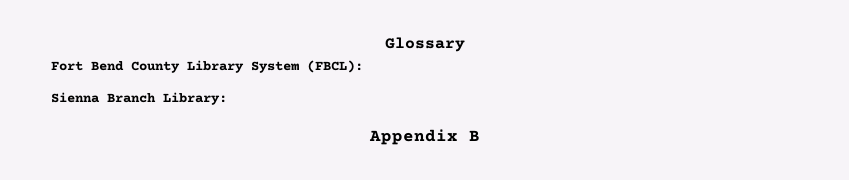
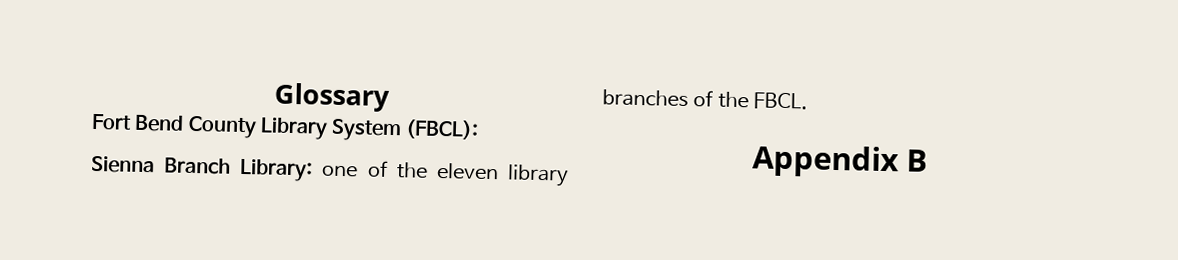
(227, 98) none -> [322,160,569,187] [602,89,808,110] one of the eleven library branches of the FBCL.

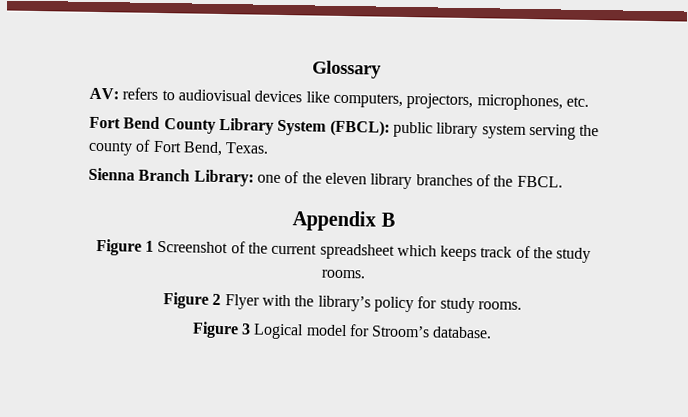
(390, 97) none -> [89,87,589,111] // AV: refers to audiovisual devices like computers, projectors, microphones, etc.
(480, 129) none -> [392,121,600,140] [88,139,270,157] public library system serving the county of Fort Bend, Texas.
(929, 160) none -> [95,238,592,264] [320,269,365,279] [163,292,522,314] [191,321,493,340] // Figure 1 Screenshot of the current spreadsheet which keeps track of the study rooms. // Figure 2 Flyer with the library’s policy for study rooms. // Figure 3 Logical model for Stroom’s database.

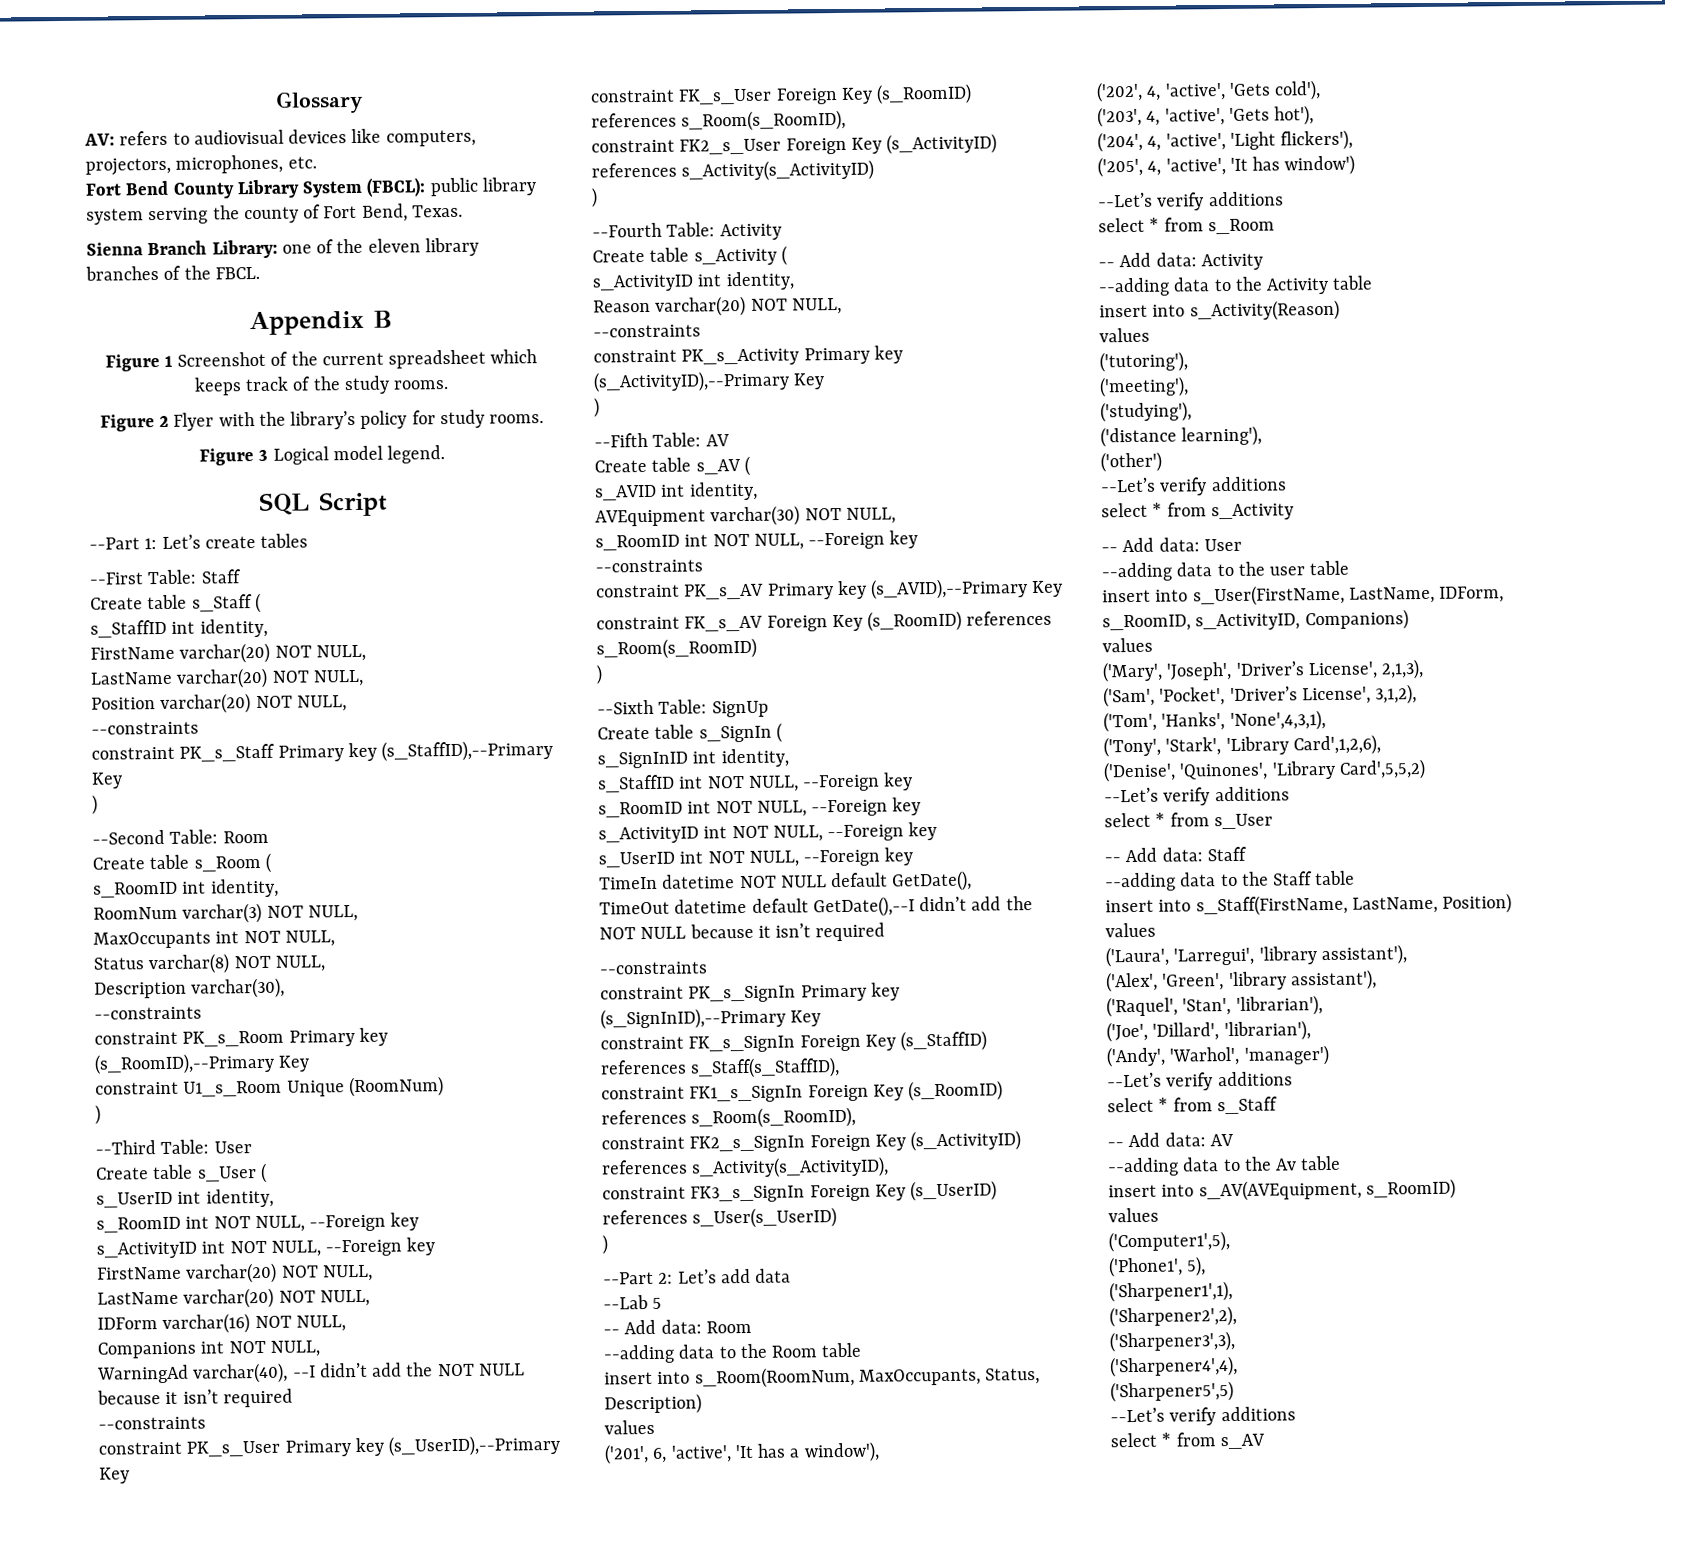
[348,324,493,339] for Stroom’s database. -> [387,445,446,464] [259,491,388,517] [89,533,309,550] [89,569,241,585] [90,592,261,614] [90,618,268,638] [90,642,366,664] [90,667,364,689] [91,693,347,715] [91,721,199,735] [91,739,554,762] [91,772,123,789] [92,794,98,815] [92,829,269,845] [92,852,271,873] [93,878,279,898] [93,902,358,924] [93,930,335,949] [93,953,325,975] [94,977,286,999] [94,1006,202,1020] [94,1027,388,1047] [94,1052,311,1075] [95,1076,444,1098] [95,1104,101,1125] [95,1139,252,1155] [95,1162,267,1183] [96,1188,274,1208] [96,1212,420,1233] [96,1237,436,1259] [97,1262,373,1284] [97,1287,370,1309] [97,1313,346,1335] [97,1340,320,1359] [97,1362,525,1384] [97,1388,293,1408] [98,1416,206,1430] [98,1434,561,1457] [99,1467,130,1484] [590,83,973,105] [591,109,847,132] [591,133,998,155] [591,159,875,182] [591,187,598,208] [592,222,782,241] [592,245,787,266] [592,271,794,292] [593,295,842,317] [593,324,701,338] [593,345,903,366] [593,370,826,393] [594,397,600,418] [594,432,730,448] [594,455,750,476] [595,481,758,501] [595,505,896,527] [595,530,919,551] [595,559,703,573] [596,578,1064,600] [596,610,1053,632] [596,637,757,660] [596,664,603,685] [597,699,769,718] [597,722,782,743] [597,748,789,769] [597,772,914,793] [598,797,922,818] [598,822,938,844] [598,847,914,868] [599,870,973,892] [599,896,1033,918] [599,922,886,942] [599,961,708,975] [600,982,900,1003] [600,1007,822,1030] [600,1030,988,1053] [600,1057,841,1079] [601,1080,1004,1103] [601,1106,857,1129] [601,1130,1022,1153] [601,1156,890,1179] [602,1180,998,1203] [602,1207,838,1229] [602,1234,608,1255] [603,1268,792,1285] [603,1295,663,1310] [603,1319,752,1335] [603,1342,862,1364] [604,1366,1041,1389] [604,1393,702,1415] [604,1419,655,1435] [604,1441,880,1465] [1096,80,1322,103] [1097,105,1315,128] [1097,129,1354,153] [1097,154,1356,178] [1098,191,1284,211] [1098,217,1275,235] [1098,252,1263,271] [1098,275,1374,297] [1099,299,1340,322] [1099,327,1150,343] [1099,351,1188,373] [1099,376,1189,398] [1100,401,1192,423] [1100,425,1263,448] [1100,451,1162,473] [1100,476,1287,496] [1101,502,1294,521] [1101,537,1242,553] [1101,560,1350,582] [1102,584,1505,607] [1102,609,1409,632] [1102,637,1153,653] [1102,658,1425,683] [1103,684,1418,708] [1103,710,1326,733] [1103,734,1381,758] [1103,758,1426,783] [1104,786,1290,806] [1104,812,1273,830] [1104,846,1247,863] [1105,870,1356,892] [1105,893,1513,917] [1105,922,1156,938] [1105,944,1407,968] [1106,969,1377,993] [1106,995,1323,1018] [1106,1020,1311,1043] [1106,1044,1330,1068] [1107,1071,1293,1091] [1107,1096,1278,1115] [1107,1132,1234,1148] [1107,1155,1342,1177] [1108,1178,1456,1202] [1108,1207,1159,1223] [1108,1231,1230,1253] [1108,1256,1207,1278] [1109,1280,1233,1303] [1109,1305,1237,1328] [1109,1330,1235,1353] [1110,1355,1238,1378] [1110,1380,1234,1403] [1110,1406,1296,1426] [1110,1432,1265,1450] legend. // SQL Script // --Part 1: Let’s create tables // --First Table: Staff // Create table s_Staff ( // s_StaffID int identity, // FirstName varchar(20) NOT NULL, // LastName varchar(20) NOT NULL, // Position varchar(20) NOT NULL, // --constraints // constraint PK_s_Staff Primary key (s_StaffID),--Primary Key // ) // --Second Table: Room // Create table s_Room ( // s_RoomID int identity, // RoomNum varchar(3) NOT NULL, // MaxOccupants int NOT NULL, // Status varchar(8) NOT NULL, // Description varchar(30), // --constraints // constraint PK_s_Room Primary key (s_RoomID),--Primary Key // constraint U1_s_Room Unique (RoomNum) // ) // --Third Table: User // Create table s_User ( // s_UserID int identity, // s_RoomID int NOT NULL, --Foreign key // s_ActivityID int NOT NULL, --Foreign key // FirstName varchar(20) NOT NULL, // LastName varchar(20) NOT NULL, // IDForm varchar(16) NOT NULL, // Companions int NOT NULL, // WarningAd varchar(40), --I didn’t add the NOT NULL because it isn’t required // --constraints // constraint PK_s_User Primary key (s_UserID),--Primary Key // constraint FK_s_User Foreign Key (s_RoomID) references s_Room(s_RoomID), // constraint FK2_s_User Foreign Key (s_ActivityID) references s_Activity(s_ActivityID) // ) // --Fourth Table: Activity // Create table s_Activity ( // s_ActivityID int identity, // Reason varchar(20) NOT NULL, // --constraints // constraint PK_s_Activity Primary key (s_ActivityID),--Primary Key // ) // --Fifth Table: AV // Create table s_AV ( // s_AVID int identity, // AVEquipment varchar(30) NOT NULL, // s_RoomID int NOT NULL, --Foreign key // --constraints // constraint PK_s_AV Primary key (s_AVID),--Primary Key // constraint FK_s_AV Foreign Key (s_RoomID) references s_Room(s_RoomID) // ) // --Sixth Table: SignUp // Create table s_SignIn ( // s_SignInID int identity, // s_StaffID int NOT NULL, --Foreign key // s_RoomID int NOT NULL, --Foreign key // s_ActivityID int NOT NULL, --Foreign key // s_UserID int NOT NULL, --Foreign key // TimeIn datetime NOT NULL default GetDate(), // TimeOut datetime default GetDate(),--I didn’t add the NOT NULL because it isn’t required // --constraints // constraint PK_s_SignIn Primary key (s_SignInID),--Primary Key // constraint FK_s_SignIn Foreign Key (s_StaffID) references s_Staff(s_StaffID), // constraint FK1_s_SignIn Foreign Key (s_RoomID) references s_Room(s_RoomID), // constraint FK2_s_SignIn Foreign Key (s_ActivityID) references s_Activity(s_ActivityID), // constraint FK3_s_SignIn Foreign Key (s_UserID) references s_User(s_UserID) // ) // --Part 2: Let’s add data // --Lab 5 // -- Add data: Room // --adding data to the Room table // insert into s_Room(RoomNum, MaxOccupants, Status, Description) // values // ('201', 6, 'active', 'It has a window'), // ('202', 4, 'active', 'Gets cold'), // ('203', 4, 'active', 'Gets hot'), // ('204', 4, 'active', 'Light flickers'), // ('205', 4, 'active', 'It has window') // --Let’s verify additions // select * from s_Room // -- Add data: Activity // --adding data to the Activity table // insert into s_Activity(Reason) // values // ('tutoring'), // ('meeting'), // ('studying'), // ('distance learning'), // ('other') // --Let’s verify additions // select * from s_Activity // -- Add data: User // --adding data to the user table // insert into s_User(FirstName, LastName, IDForm, s_RoomID, s_ActivityID, Companions) // values // ('Mary', 'Joseph', 'Driver’s License', 2,1,3), // ('Sam', 'Pocket', 'Driver’s License', 3,1,2), // ('Tom', 'Hanks', 'None',4,3,1), // ('Tony', 'Stark', 'Library Card',1,2,6), // ('Denise', 'Quinones', 'Library Card',5,5,2) // --Let’s verify additions // select * from s_User // -- Add data: Staff // --adding data to the Staff table // insert into s_Staff(FirstName, LastName, Position) // values // ('Laura', 'Larregui', 'library assistant'), // ('Alex', 'Green', 'library assistant'), // ('Raquel', 'Stan', 'librarian'), // ('Joe', 'Dillard', 'librarian'), // ('Andy', 'Warhol', 'manager') // --Let’s verify additions // select * from s_Staff // -- Add data: AV // --adding data to the Av table // insert into s_AV(AVEquipment, s_RoomID) // values // ('Computer1',5), // ('Phone1', 5), // ('Sharpener1',1), // ('Sharpener2',2), // ('Sharpener3',3), // ('Sharpener4',4), // ('Sharpener5',5) // --Let’s verify additions // select * from s_AV

